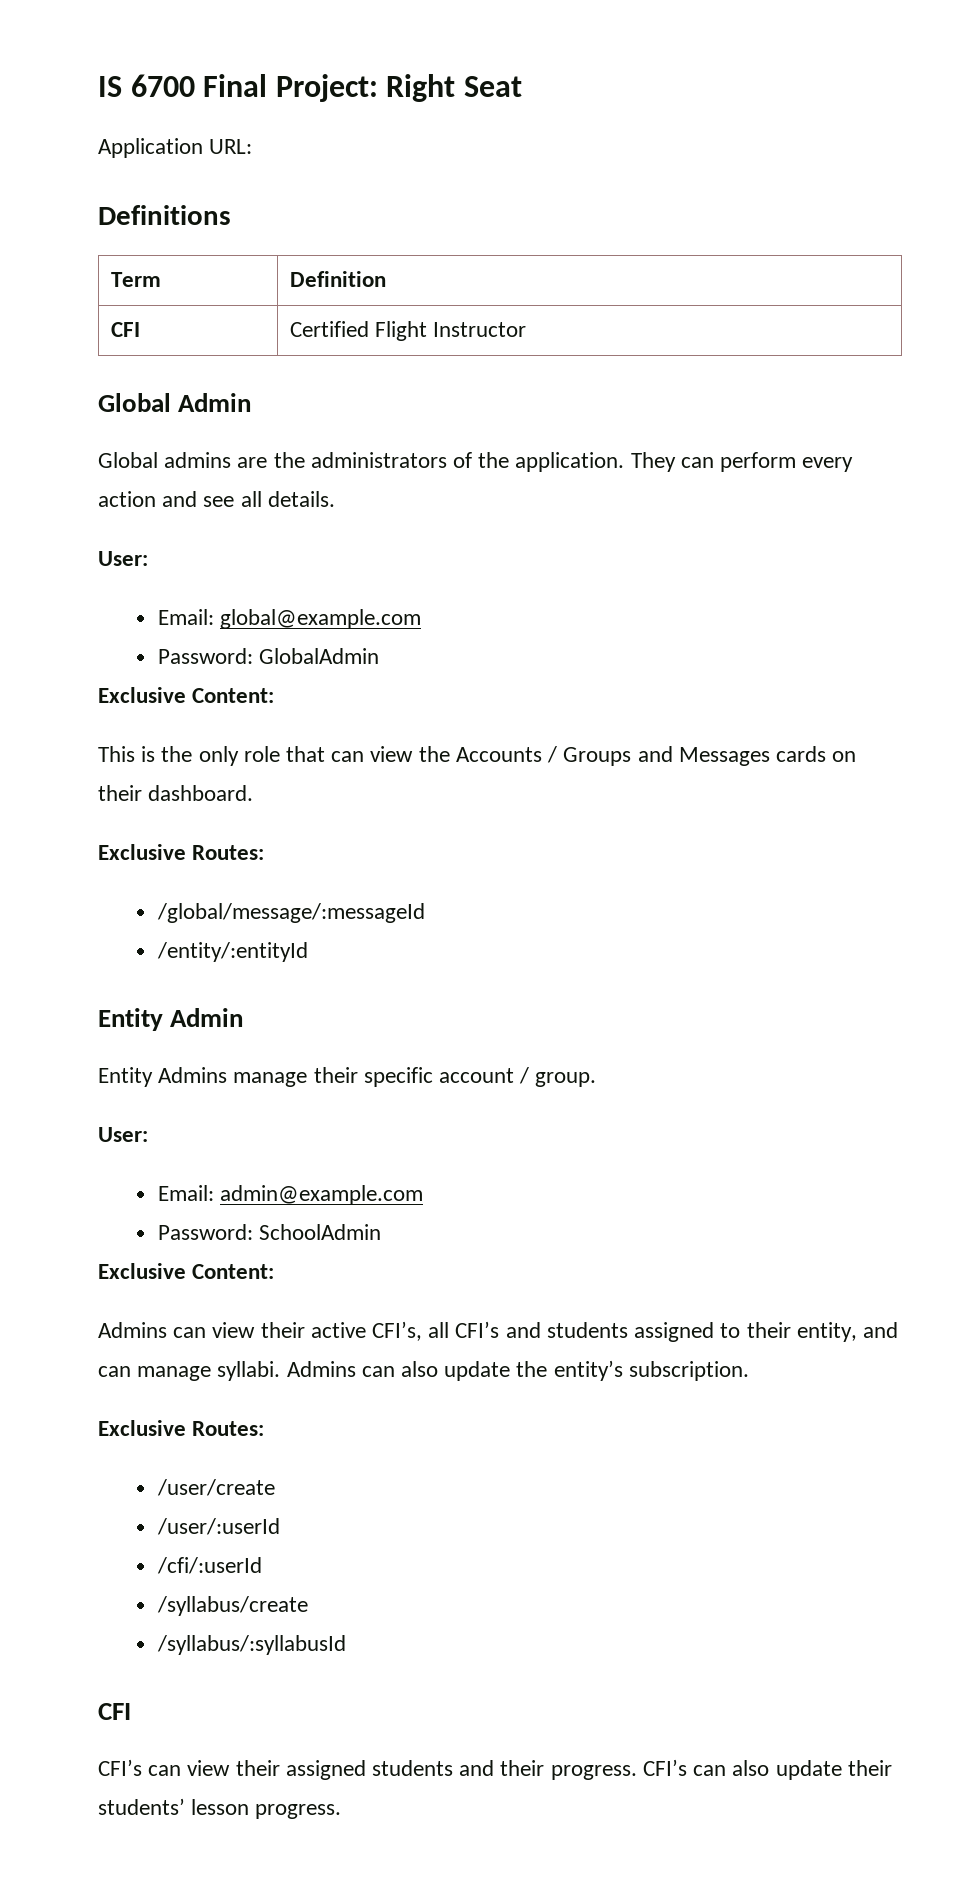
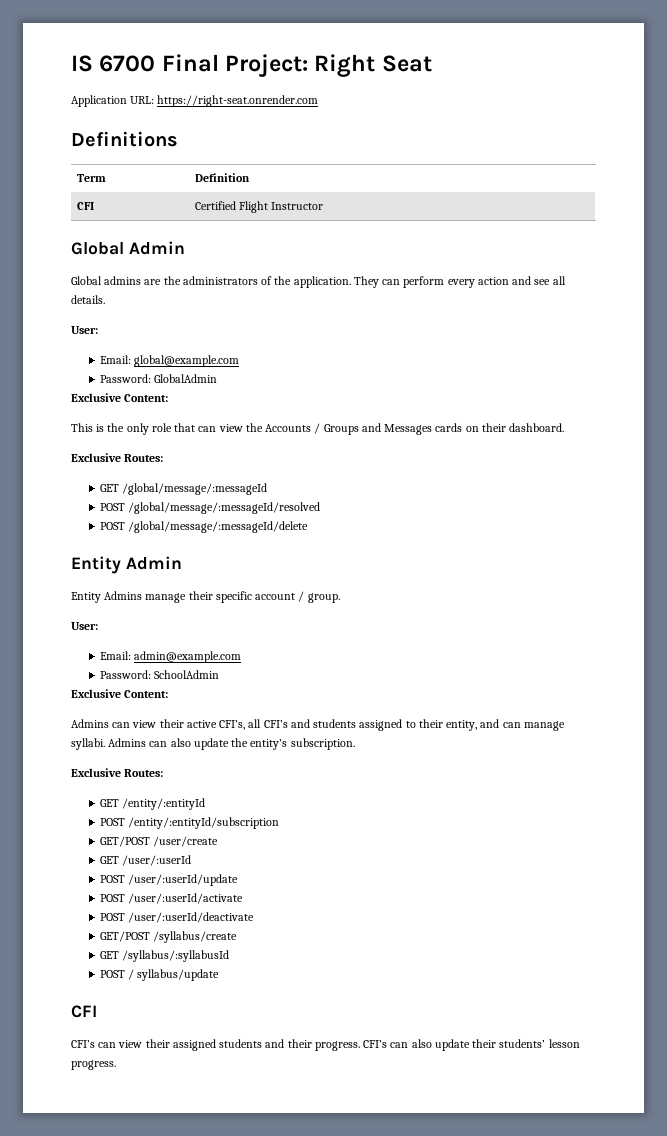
(253, 146) none -> [157,95,319,107] https://right-seat.onrender.com
(265, 852) none -> [99,484,119,492] GET
[156,942,308,962] /entity/:entityId -> [99,502,320,514] [99,521,308,533] POST /global/message/:messageId/resolved // POST /global/message/:messageId/delete
(265, 1428) none -> [99,798,205,810] [99,817,279,829] [99,836,150,847] GET /entity/:entityId // POST /entity/:entityId/subscription // GET/POST
(275, 1487) none -> [99,856,119,864] GET
[156,1557,262,1574] /cfi/:userId // -> [99,874,238,886] [99,893,243,904] [99,912,254,923] [99,931,150,942] POST /user/:userId/update // POST /user/:userId/activate // POST /user/:userId/deactivate // GET/POST
(308, 1606) none -> [99,951,119,959] GET
(346, 1645) none -> [99,969,219,981] // POST / syllabus/update

